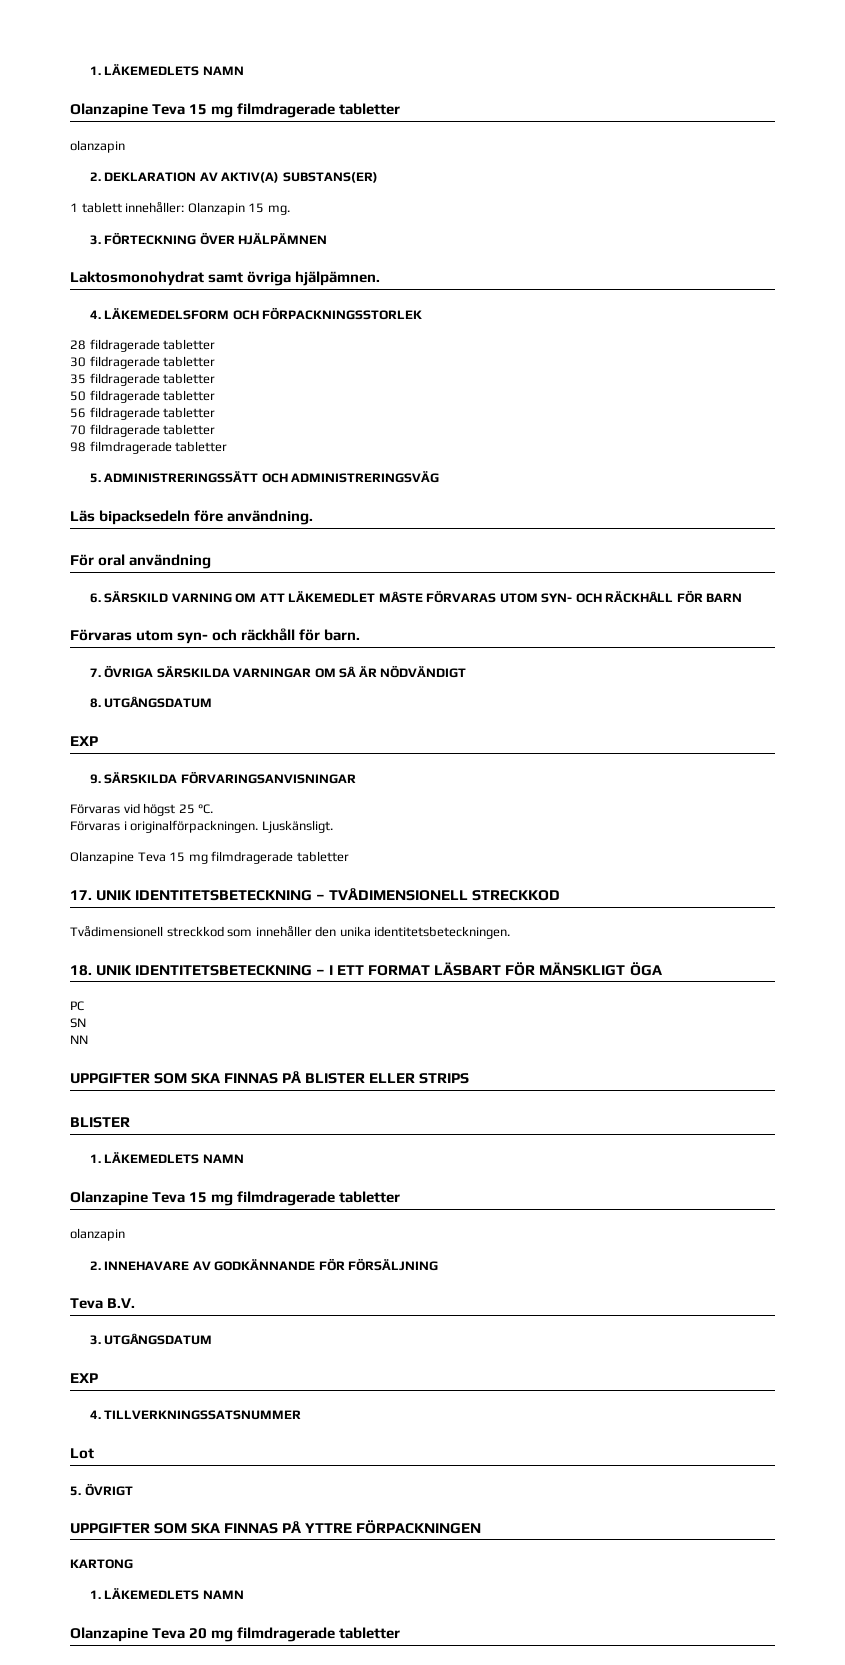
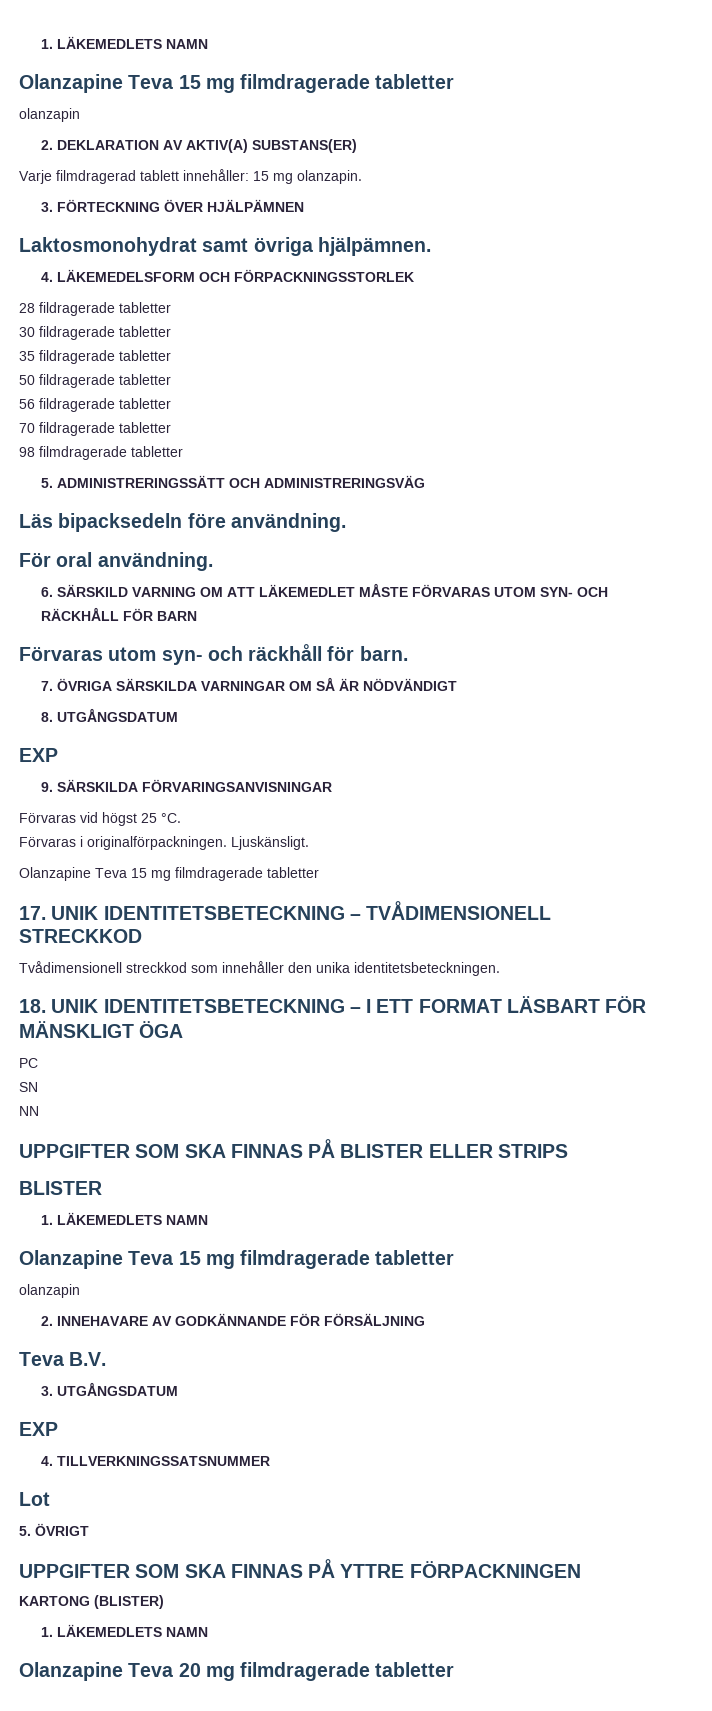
[70,202,290,215] 1 tablett innehåller: Olanzapin 15 mg. -> [19,169,362,184] Varje filmdragerad tablett innehåller: 15 mg olanzapin.
[129,554,212,569] användning -> [97,552,213,571] användning.
(133, 1564) none -> [94,1595,164,1609] (BLISTER)

